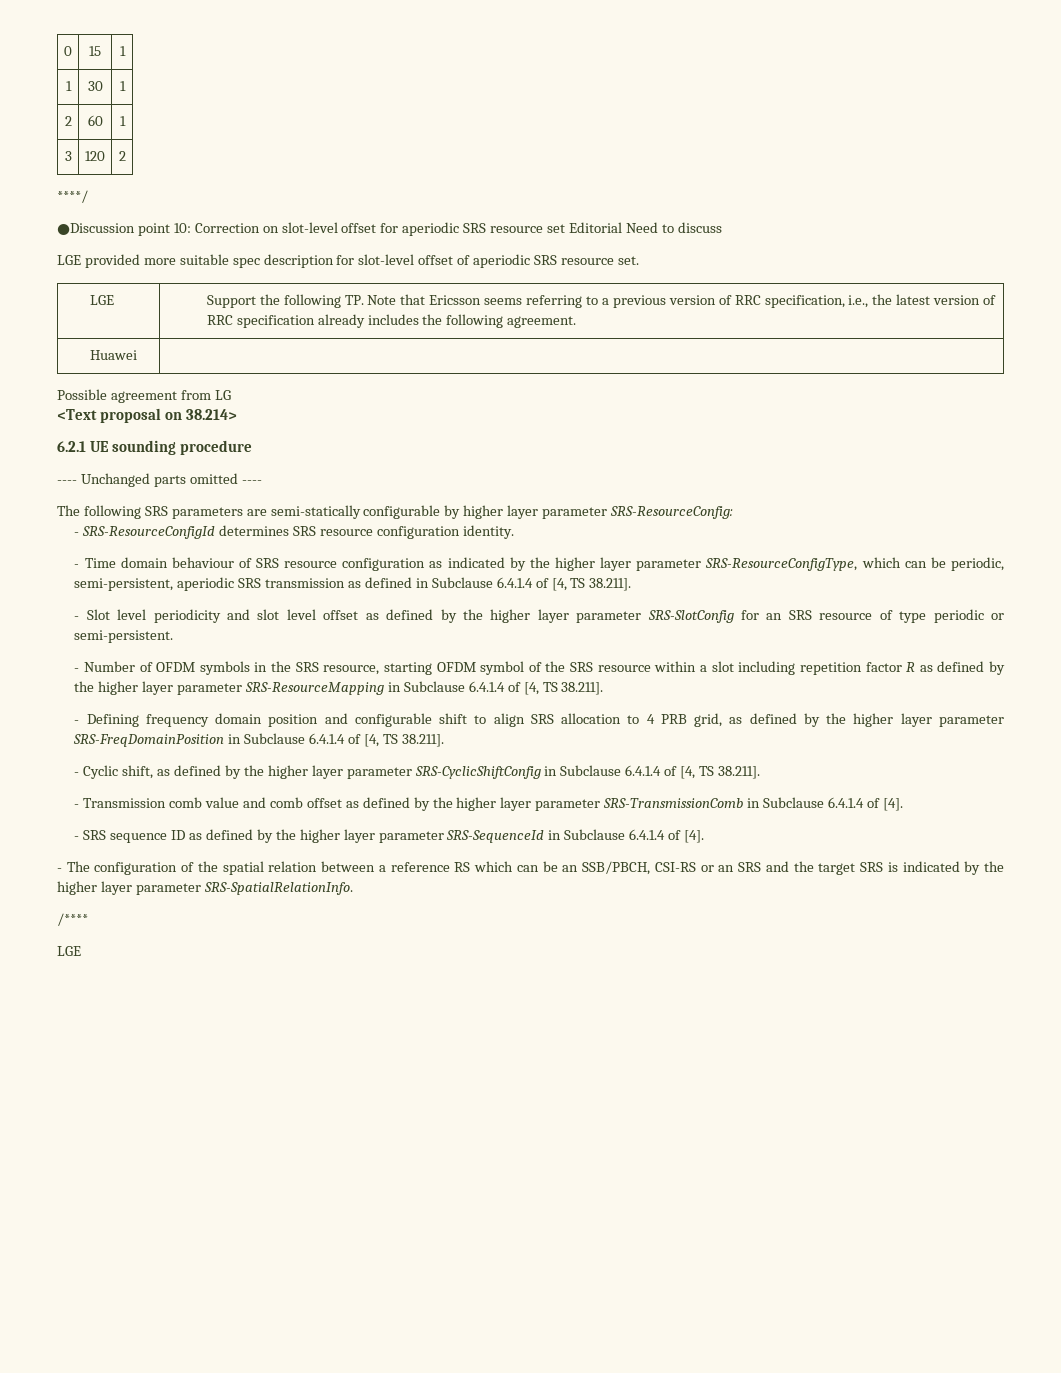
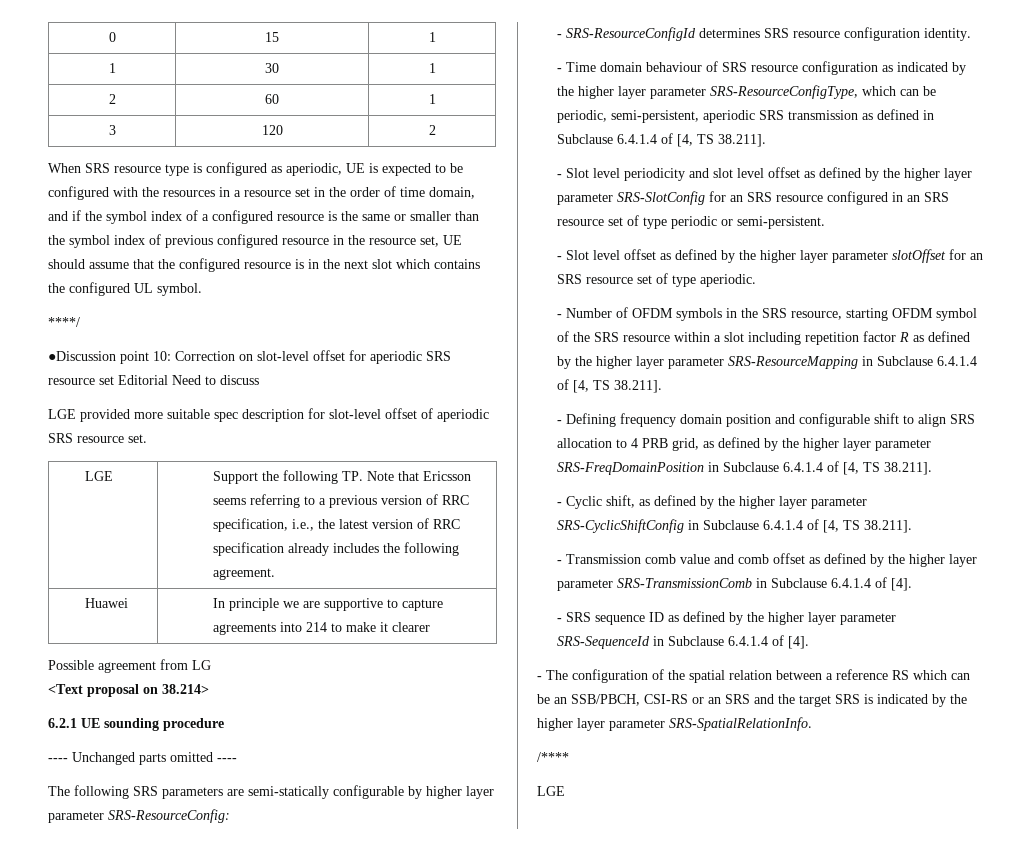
(126, 156) none -> [48,162,463,176] [48,186,475,200] [48,210,479,224] [48,234,462,248] [48,258,480,272] [48,282,202,296] // When SRS resource type is configured as aperiodic, UE is expected to be configured with the resources in a resource set in the order of time domain, and if the symbol index of a configured resource is the same or smaller than the symbol index of previous configured resource in the resource set, UE should assume that the configured resource is in the next slot which contains the configured UL symbol.
(138, 355) none -> [213,598,444,611] [213,622,431,635] In principle we are supportive to capture agreements into 214 to make it clearer
(873, 616) none -> [826,191,949,205] [556,217,623,226] configured in an SRS resource set
(174, 636) none -> [556,249,983,263] [556,273,756,287] // - Slot level offset as defined by the higher layer parameter slotOffset for an SRS resource set of type aperiodic.

